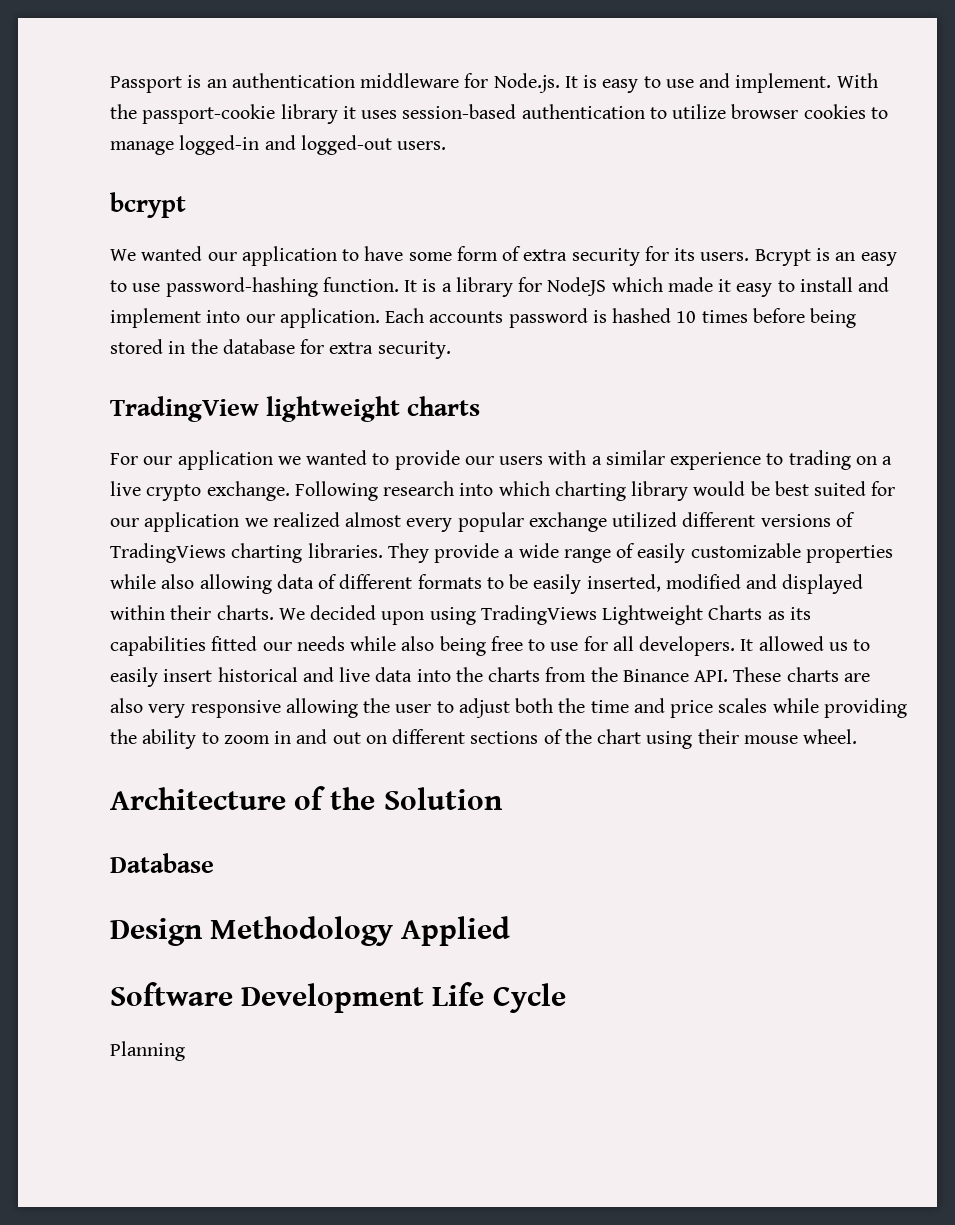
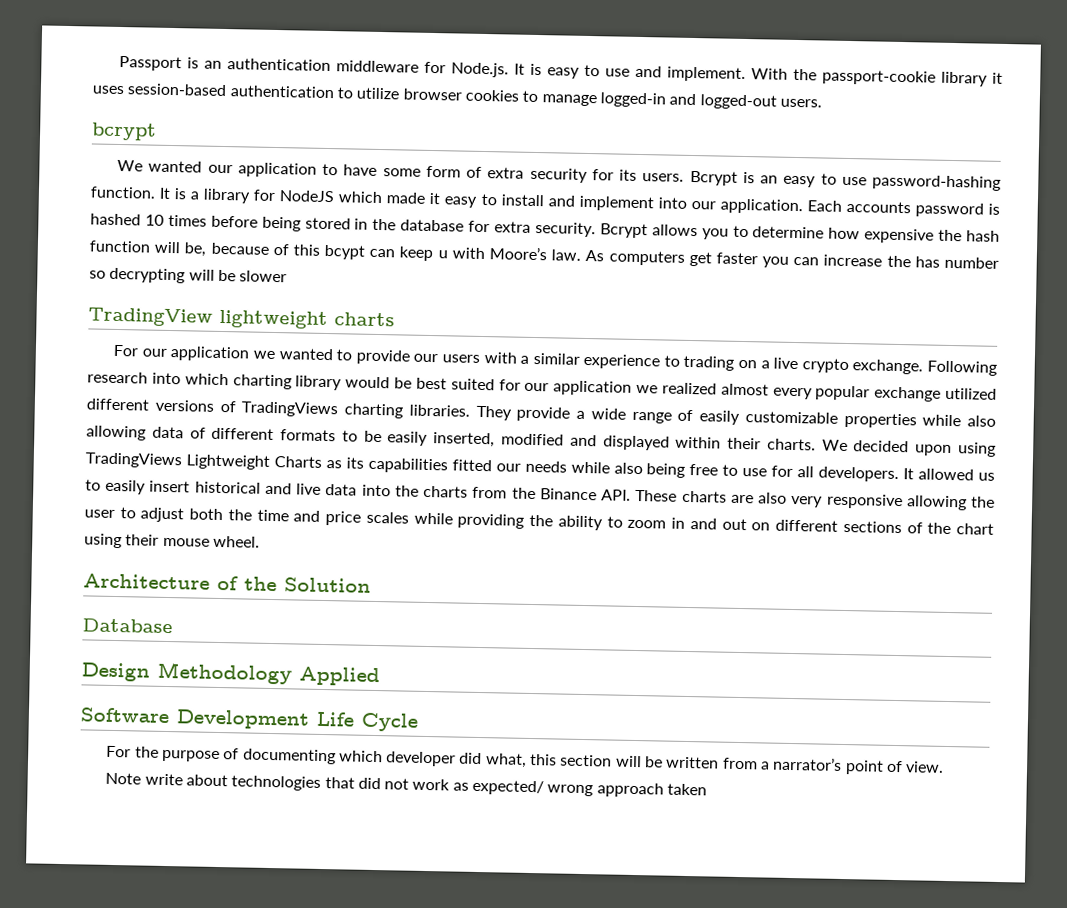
(451, 350) none -> [599,223,1000,244] [89,240,999,269] [89,267,288,284] Bcrypt allows you to determine how expensive the hash function will be, because of this bcypt can keep u with Moore’s law. As computers get faster you can increase the has number so decrypting will be slower
[110,1041,185,1061] Planning -> [106,745,945,775] [105,772,708,798] For the purpose of documenting which developer did what, this section will be written from a narrator’s point of view. // Note write about technologies that did not work as expected/ wrong approach taken

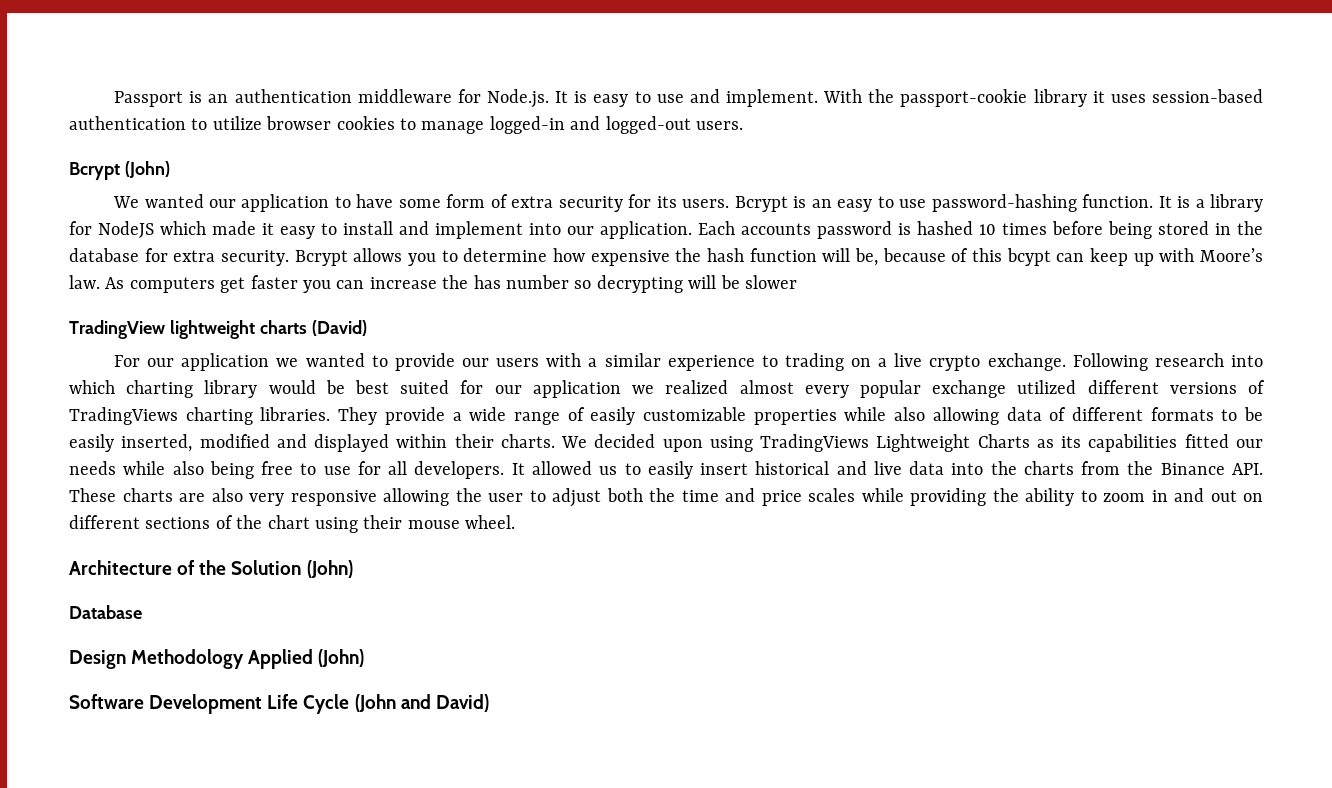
[91,122,157,141] bcrypt -> [69,161,170,180] Bcrypt (John)
[437,250,448,259] u -> [1133,253,1154,266] up
(395, 319) none -> [311,320,367,336] (David)
(371, 585) none -> [306,560,353,578] (John)
(380, 676) none -> [318,649,365,667] (John)
[106,745,945,775] [105,772,708,798] // For the purpose of documenting which developer did what, this section will be written from a narrator’s point of view. // Note write about technologies that did not work as expected/ wrong approach taken -> [354,694,489,712] (John and David)

